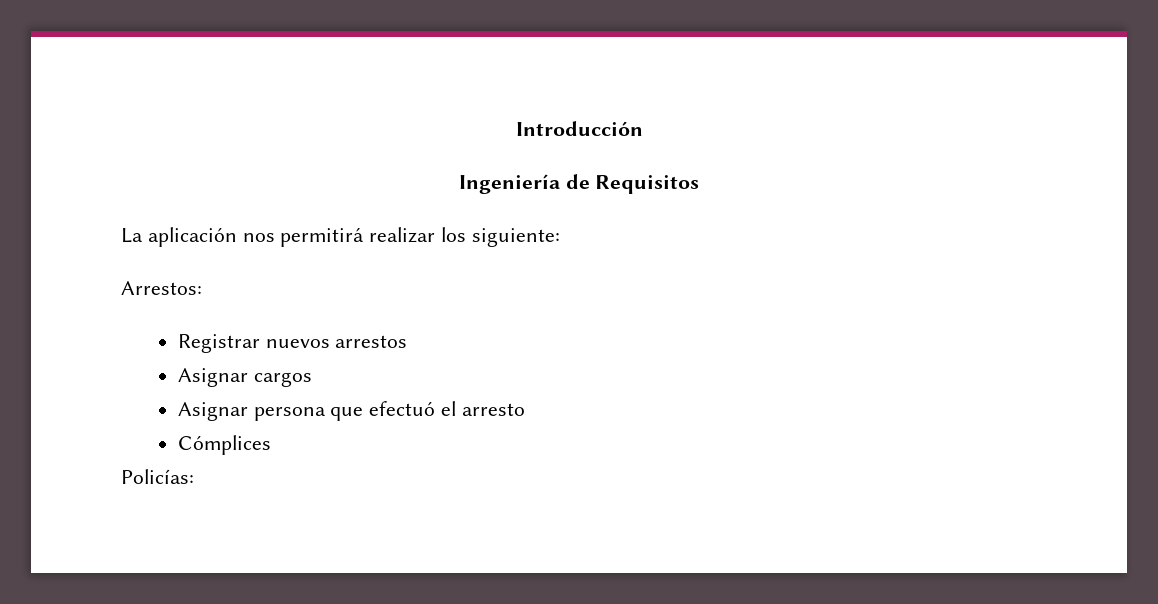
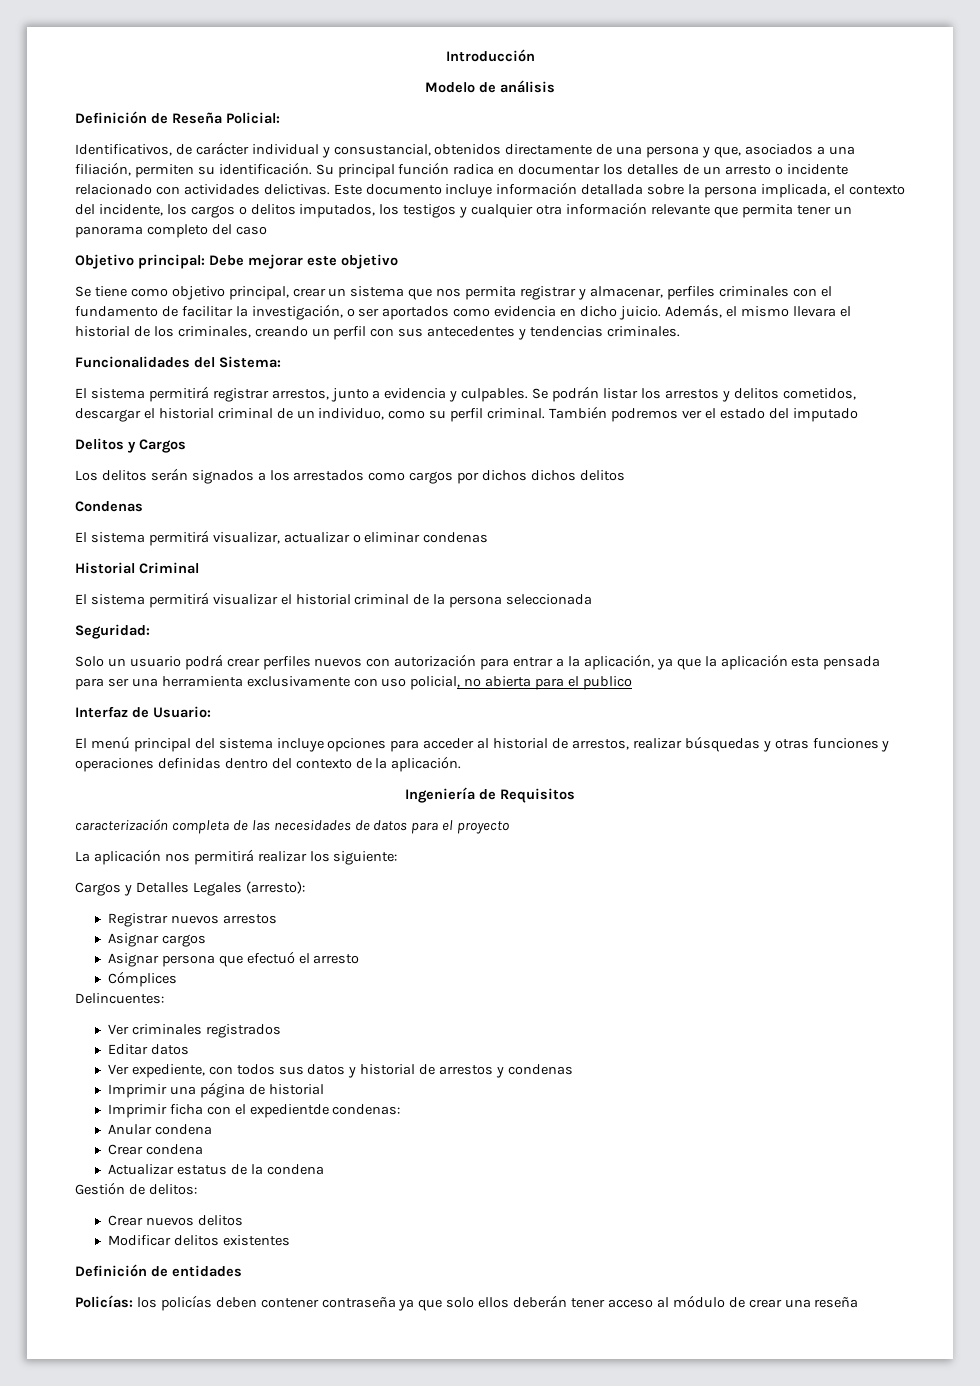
[458,174,700,194] Ingeniería de Requisitos -> [425,80,555,93] [75,111,280,124] [75,142,855,158] [75,162,848,178] [75,182,905,198] [75,202,852,218] [75,224,267,238] [75,254,398,269] [75,286,832,300] [75,304,851,320] [75,326,680,340] [75,356,281,368] [75,386,856,402] [75,406,858,422] [75,438,186,453] [75,468,625,484] [75,501,143,512] [75,530,489,546] [75,562,199,574] [75,592,593,608] [75,624,150,639] [75,654,881,670] [75,676,632,690] [75,706,211,718] [75,736,890,752] [75,756,462,772] [405,787,575,803] [75,819,511,834] Modelo de análisis // Definición de Reseña Policial: // Identificativos, de carácter individual y consustancial, obtenidos directamente de una persona y que, asociados a una filiación, permiten su identificación. Su principal función radica en documentar los detalles de un arresto o incidente relacionado con actividades delictivas. Este documento incluye información detallada sobre la persona implicada, el contexto del incidente, los cargos o delitos imputados, los testigos y cualquier otra información relevante que permita tener un panorama completo del caso // Objetivo principal: Debe mejorar este objetivo // Se tiene como objetivo principal, crear un sistema que nos permita registrar y almacenar, perfiles criminales con el fundamento de facilitar la investigación, o ser aportados como evidencia en dicho juicio. Además, el mismo llevara el historial de los criminales, creando un perfil con sus antecedentes y tendencias criminales. // Funcionalidades del Sistema: // El sistema permitirá registrar arrestos, junto a evidencia y culpables. Se podrán listar los arrestos y delitos cometidos, descargar el historial criminal de un individuo, como su perfil criminal. También podremos ver el estado del imputado // Delitos y Cargos // Los delitos serán signados a los arrestados como cargos por dichos dichos delitos // Condenas // El sistema permitirá visualizar, actualizar o eliminar condenas // Historial Criminal // El sistema permitirá visualizar el historial criminal de la persona seleccionada // Seguridad: // Solo un usuario podrá crear perfiles nuevos con autorización para entrar a la aplicación, ya que la aplicación esta pensada para ser una herramienta exclusivamente con uso policial, no abierta para el publico // Interfaz de Usuario: // El menú principal del sistema incluye opciones para acceder al historial de arrestos, realizar búsquedas y otras funciones y operaciones definidas dentro del contexto de la aplicación. // Ingeniería de Requisitos // caracterización completa de las necesidades de datos para el proyecto
[121,281,202,295] Arrestos: -> [75,881,305,896] Cargos y Detalles Legales (arresto):
[121,469,194,484] Policías: -> [75,993,164,1004] [107,1024,281,1038] [107,1044,189,1055] [107,1064,573,1078] [107,1082,324,1098] [107,1104,401,1118] [107,1124,212,1135] [107,1144,203,1155] [107,1164,324,1175] [75,1182,197,1195] [107,1215,243,1226] [107,1235,290,1246] [75,1264,242,1277] [75,1295,859,1311] Delincuentes: // Ver criminales registrados // Editar datos // Ver expediente, con todos sus datos y historial de arrestos y condenas // Imprimir una página de historial // Imprimir ficha con el expedientde condenas: // Anular condena // Crear condena // Actualizar estatus de la condena // Gestión de delitos: // Crear nuevos delitos // Modificar delitos existentes // Definición de entidades // Policías: los policías deben contener contraseña ya que solo ellos deberán tener acceso al módulo de crear una reseña

